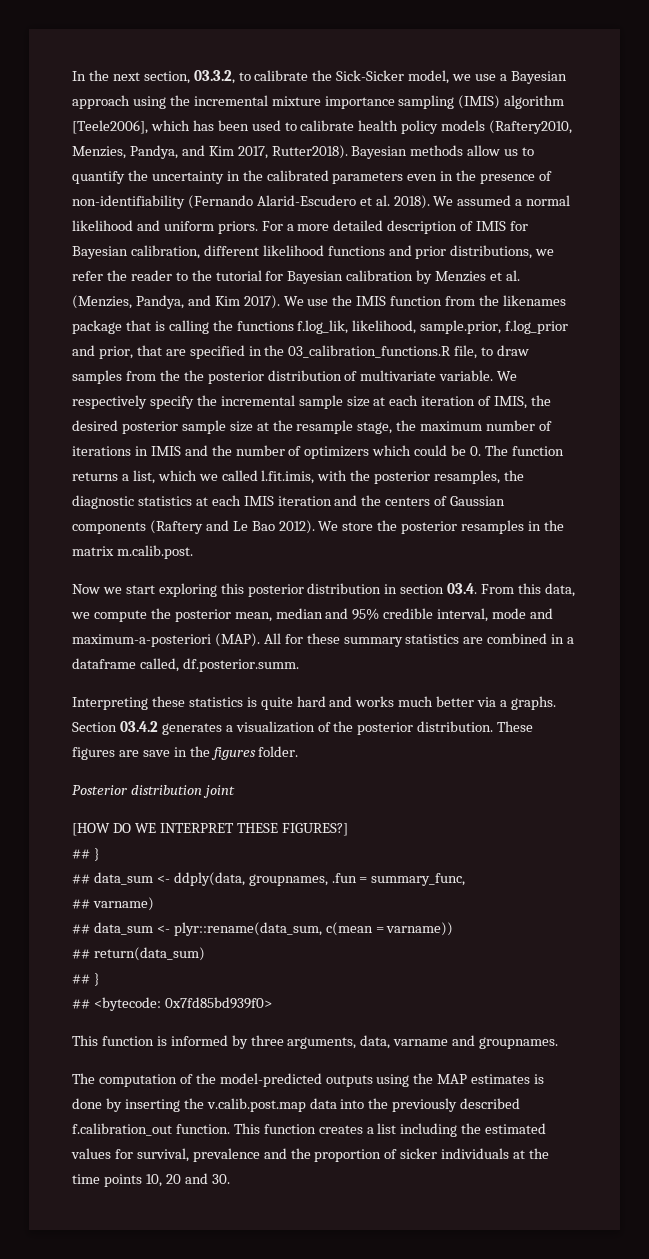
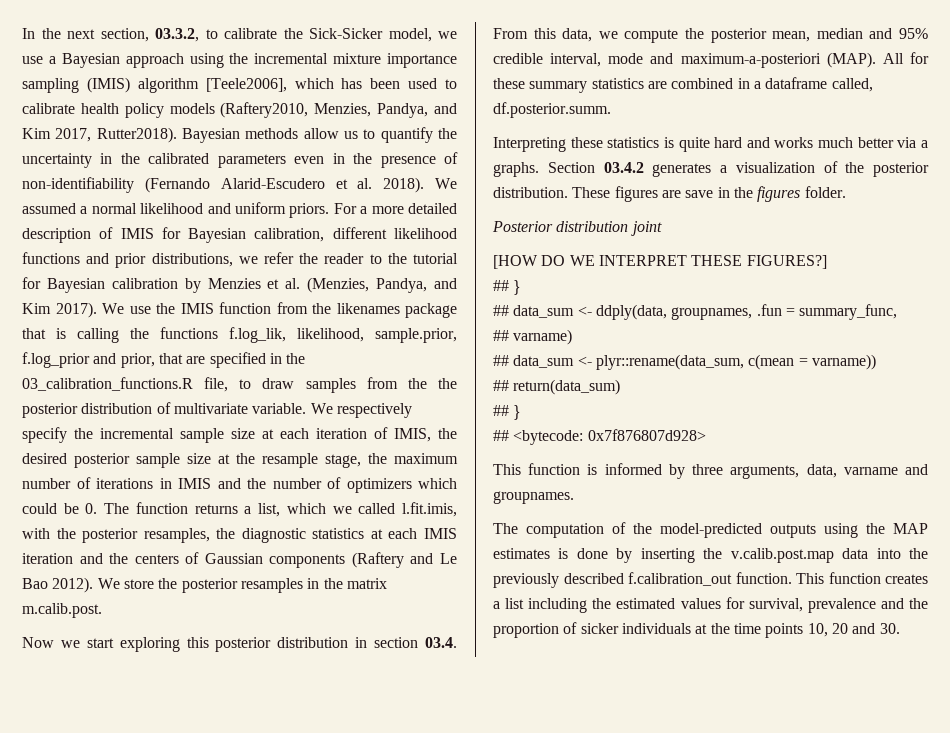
[164,997,272,1009] 0x7fd85bd939f0> -> [587,429,706,441] 0x7f876807d928>

